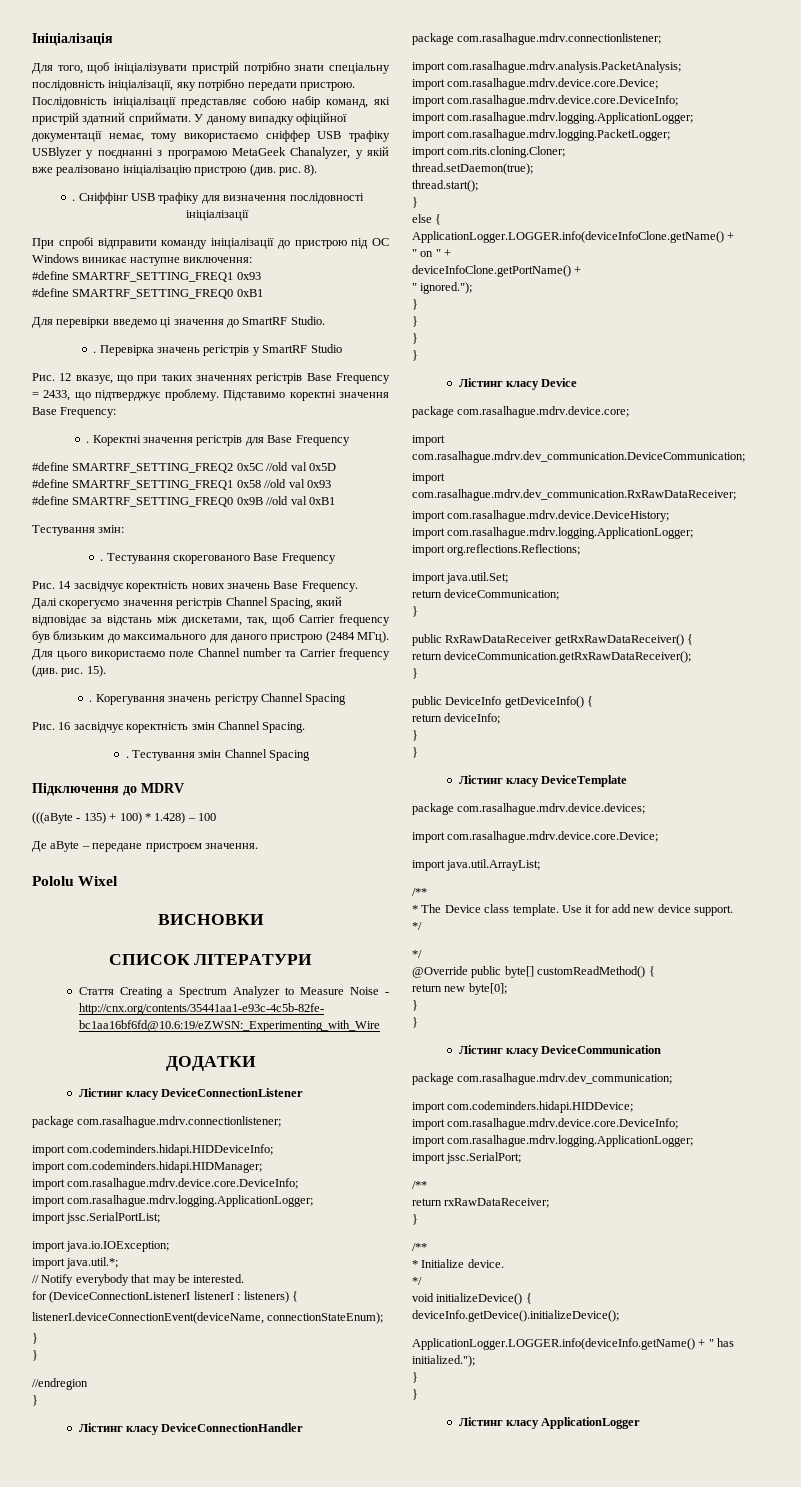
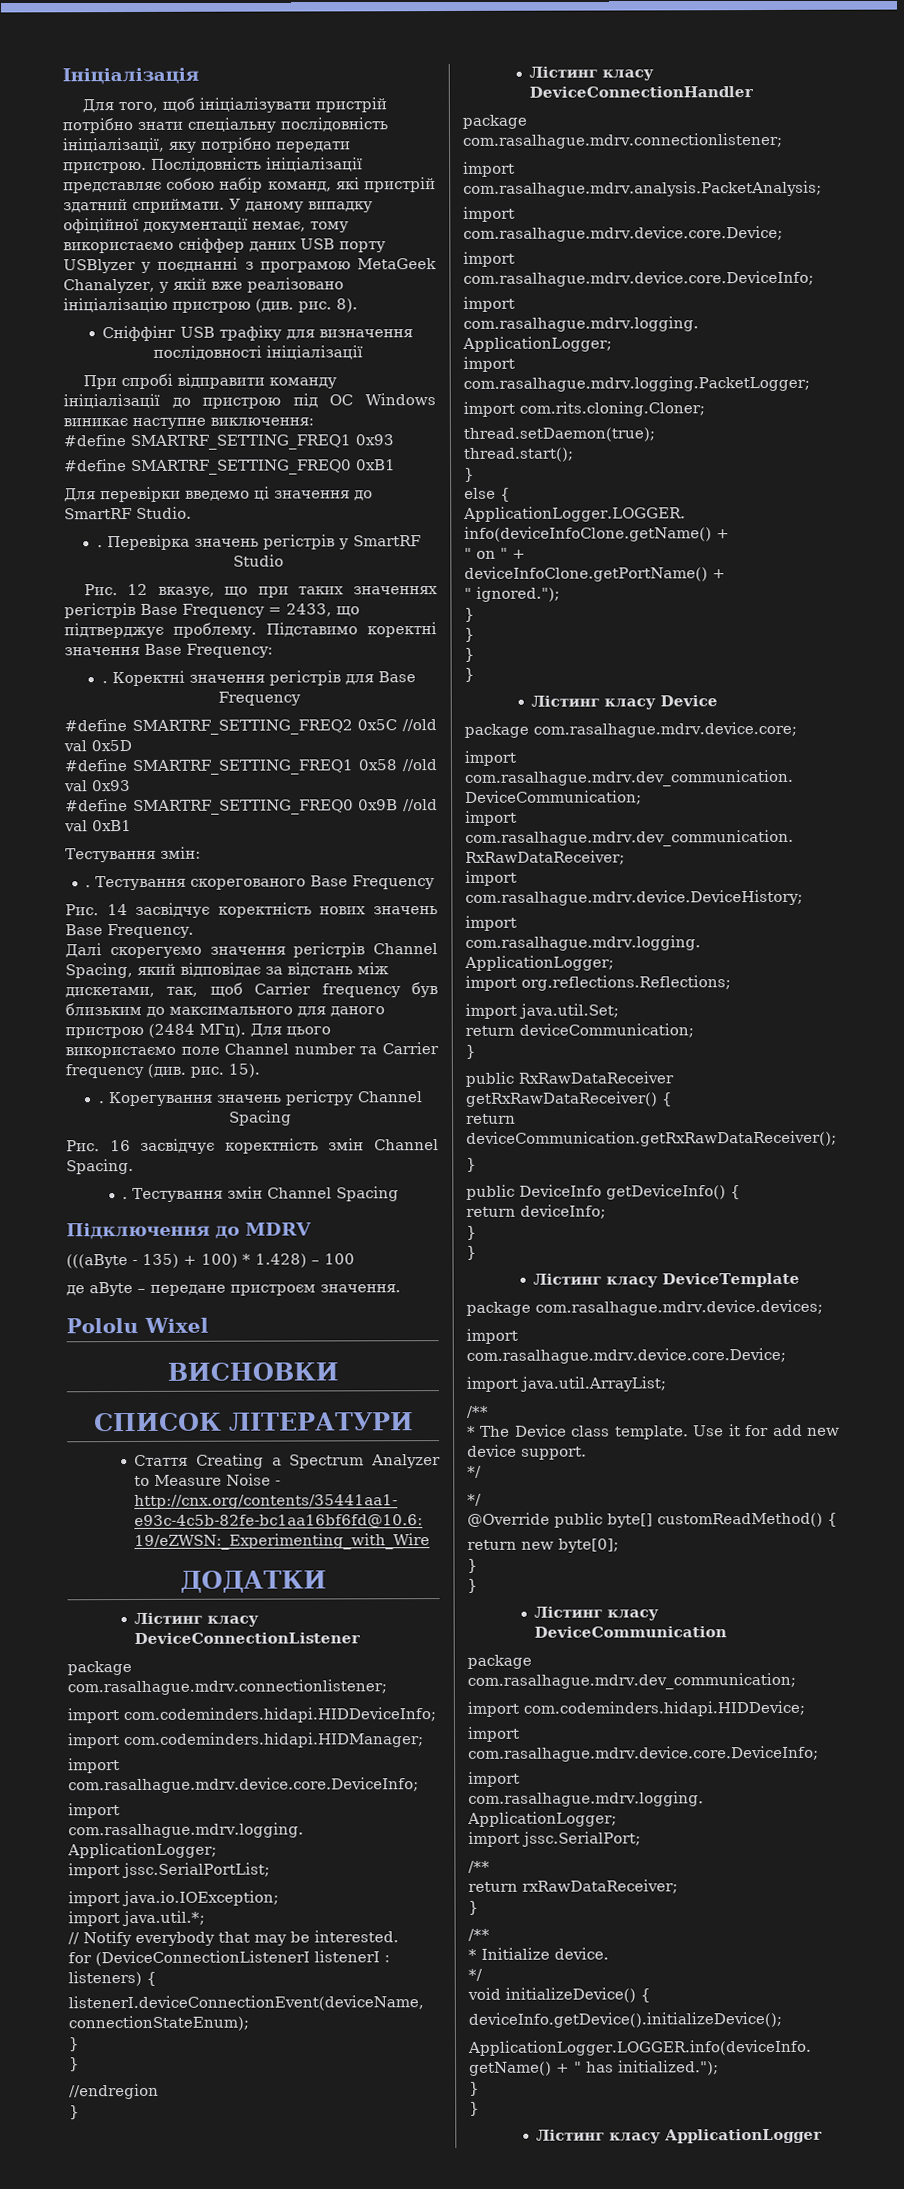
[317,130,390,142] USB трафіку -> [249,238,386,253] даних USB порту
[72,199,76,201] . -> (358, 305) none
[32,841,47,852] Де -> [66,1285,85,1296] де

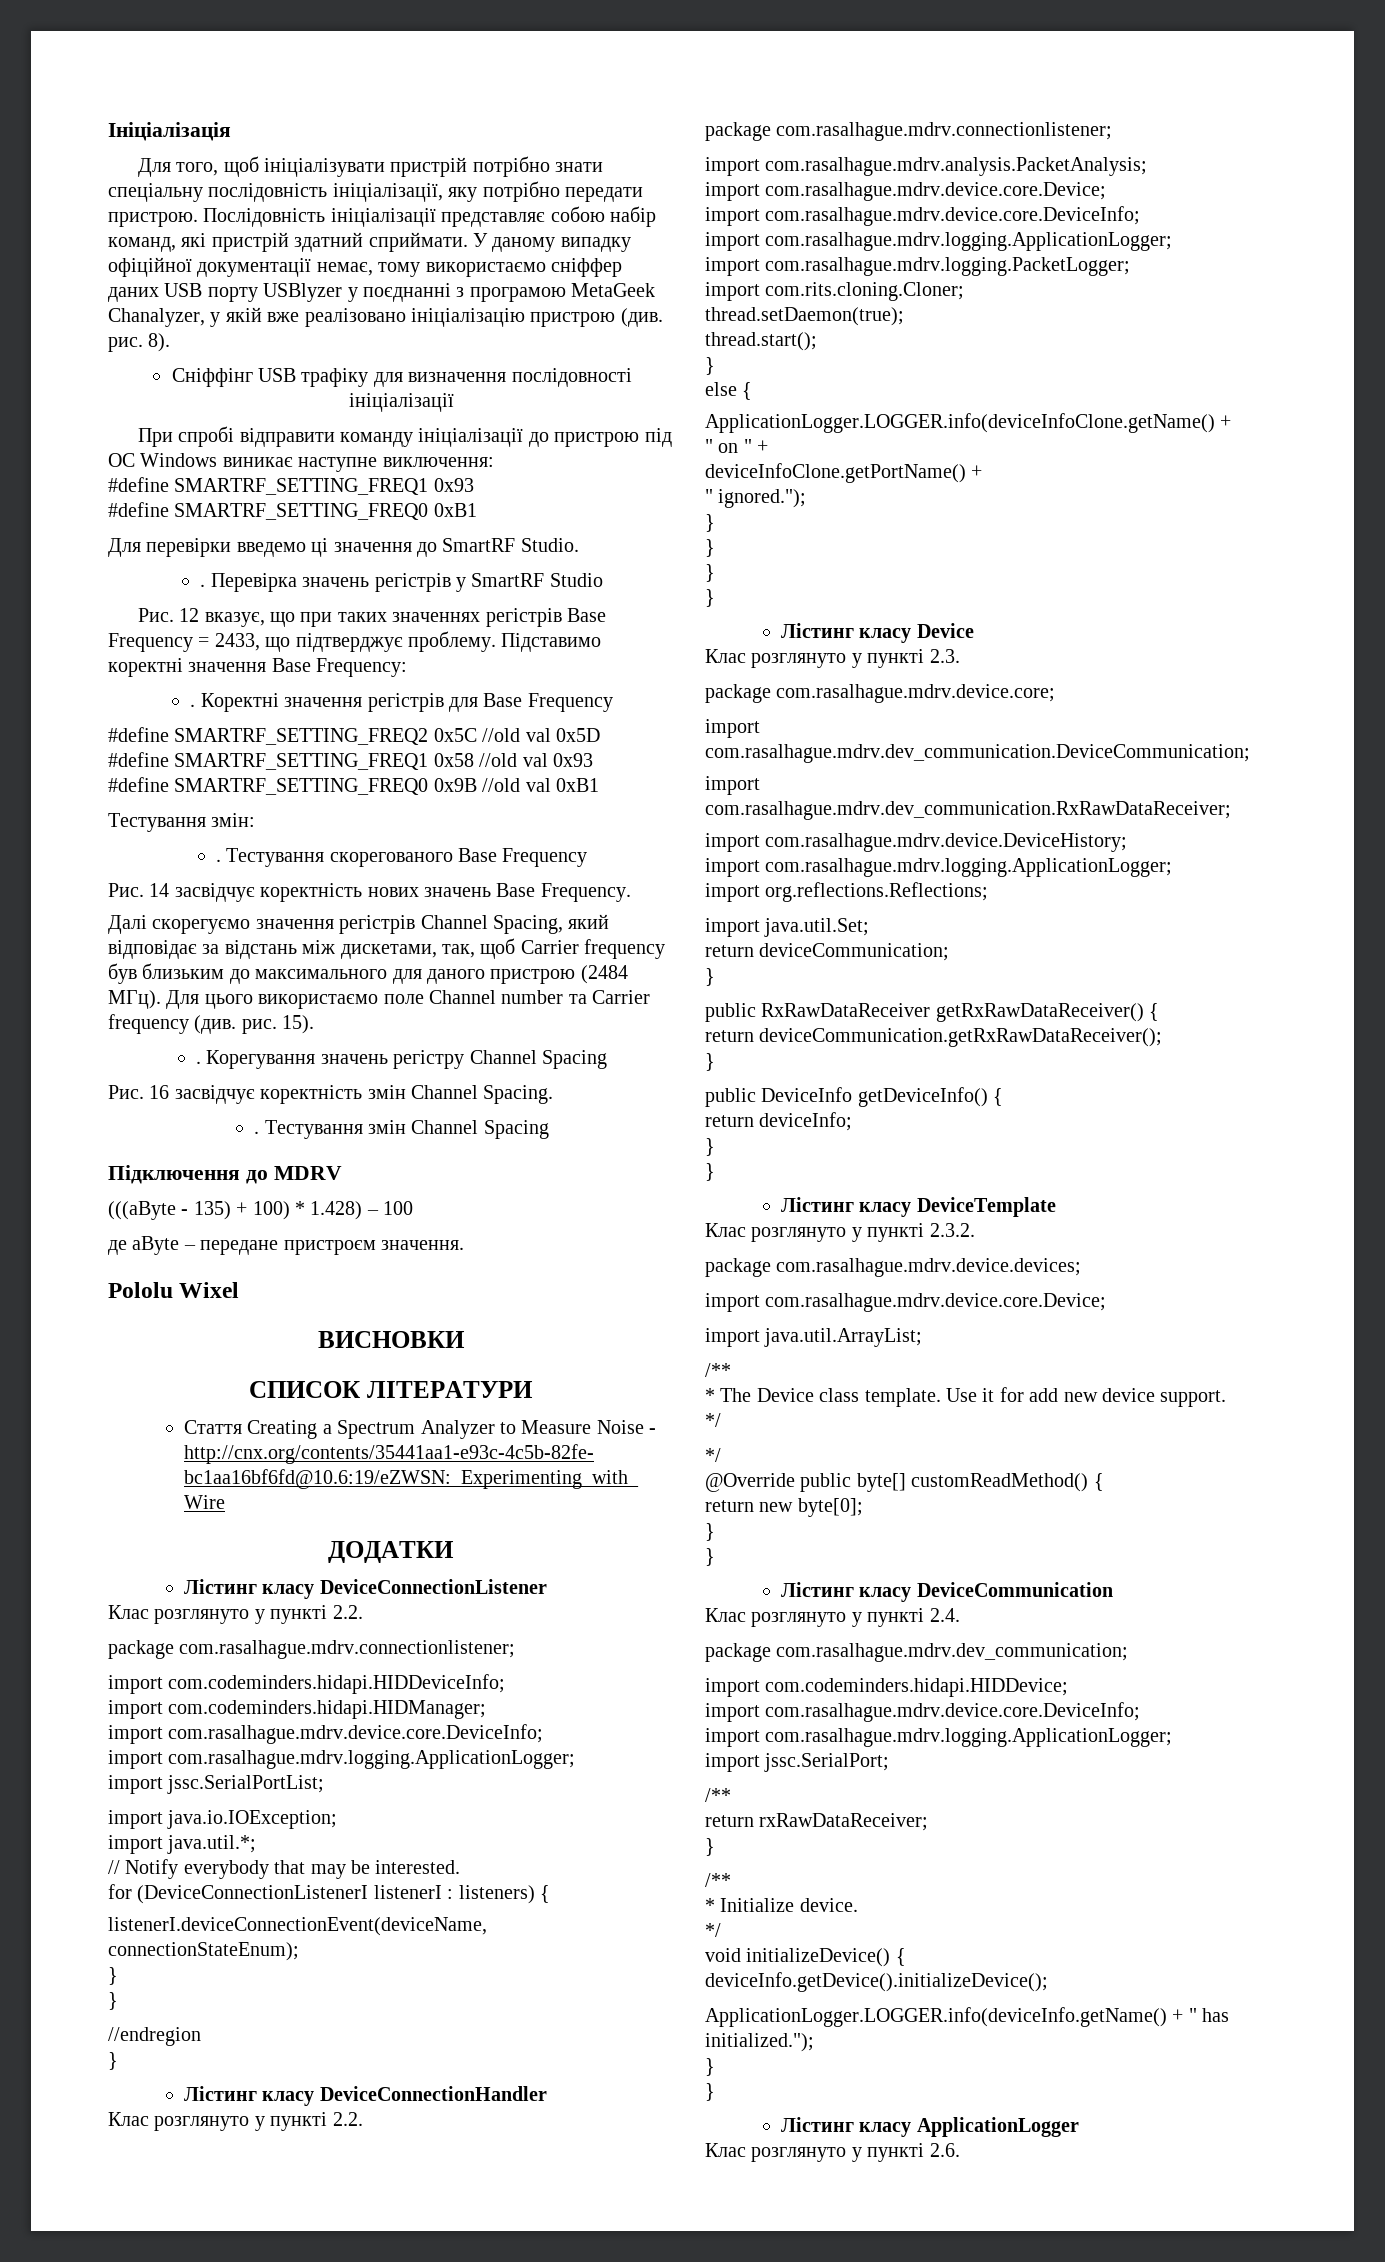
(362, 1638) none -> [108,1605,363,1624] // Клас розглянуто у пункті 2.2.
(755, 92) none -> [108,2112,363,2131] // Клас розглянуто у пункті 2.2.
(719, 701) none -> [705,649,960,668] // Клас розглянуто у пункті 2.3.
(801, 1280) none -> [705,1223,975,1242] // Клас розглянуто у пункті 2.3.2.
(728, 1632) none -> [705,1608,960,1627] // Клас розглянуто у пункті 2.4.
(824, 2136) none -> [705,2143,960,2162] // Клас розглянуто у пункті 2.6.

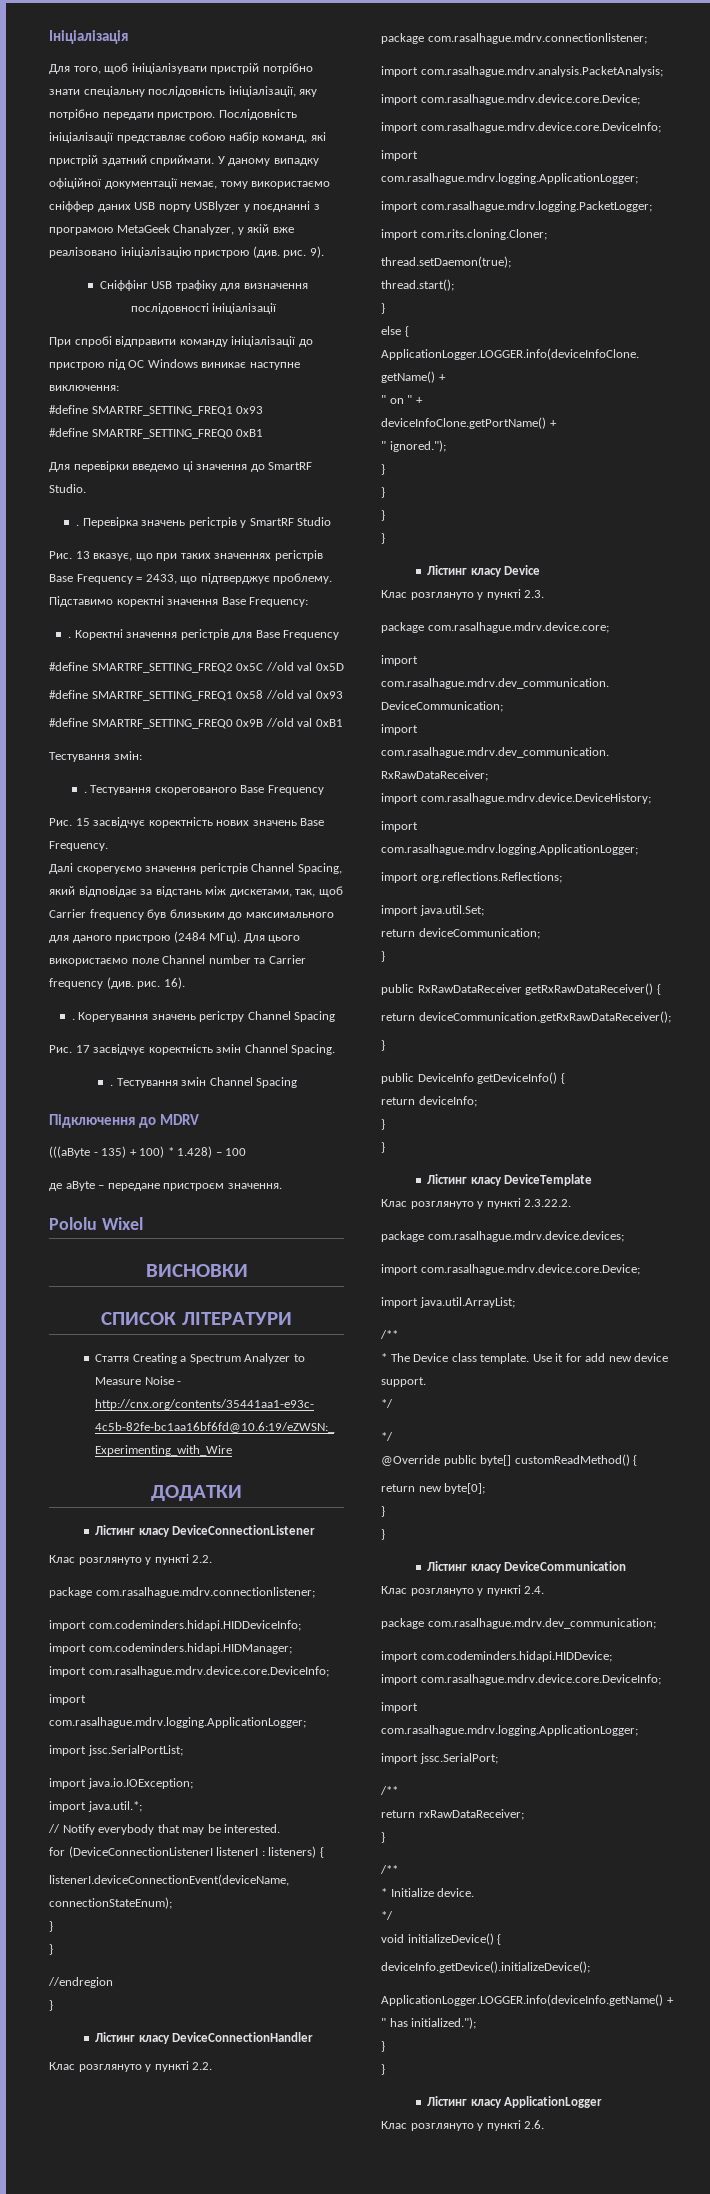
[148,333,171,352] 8). -> [309,246,324,258] 9).
[179,608,200,622] 12 -> [75,551,90,559] 13
[149,883,170,897] 14 -> [75,818,90,826] 15
[282,1015,315,1034] 15). -> [163,977,185,989] 16).
[149,1085,170,1099] 16 -> [75,1045,90,1053] 17
[929,1223,975,1237] 2.3.2. -> [524,1199,572,1207] 2.3.22.2.

